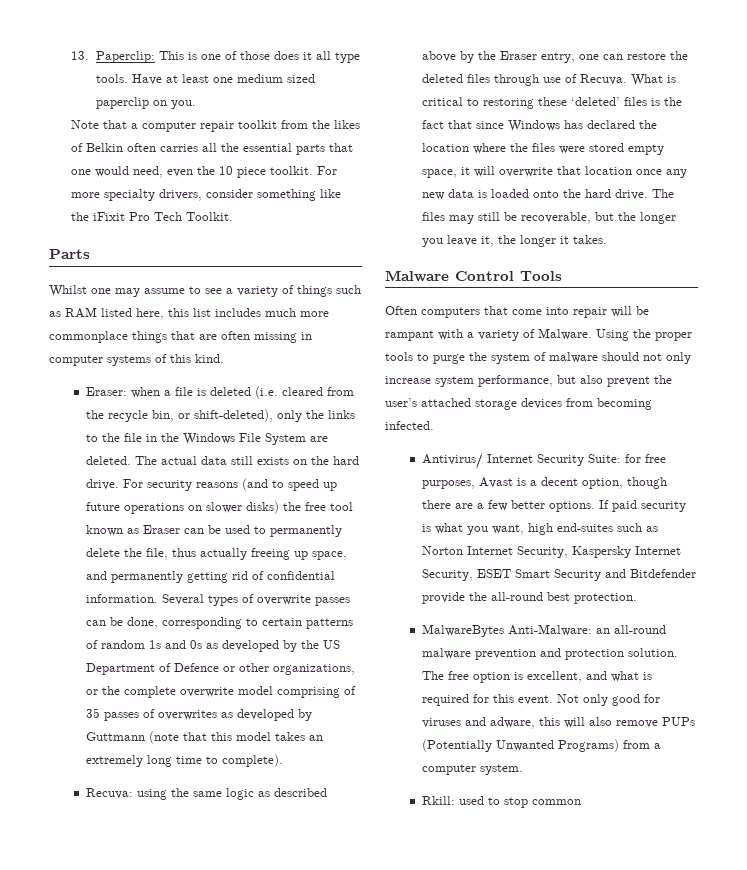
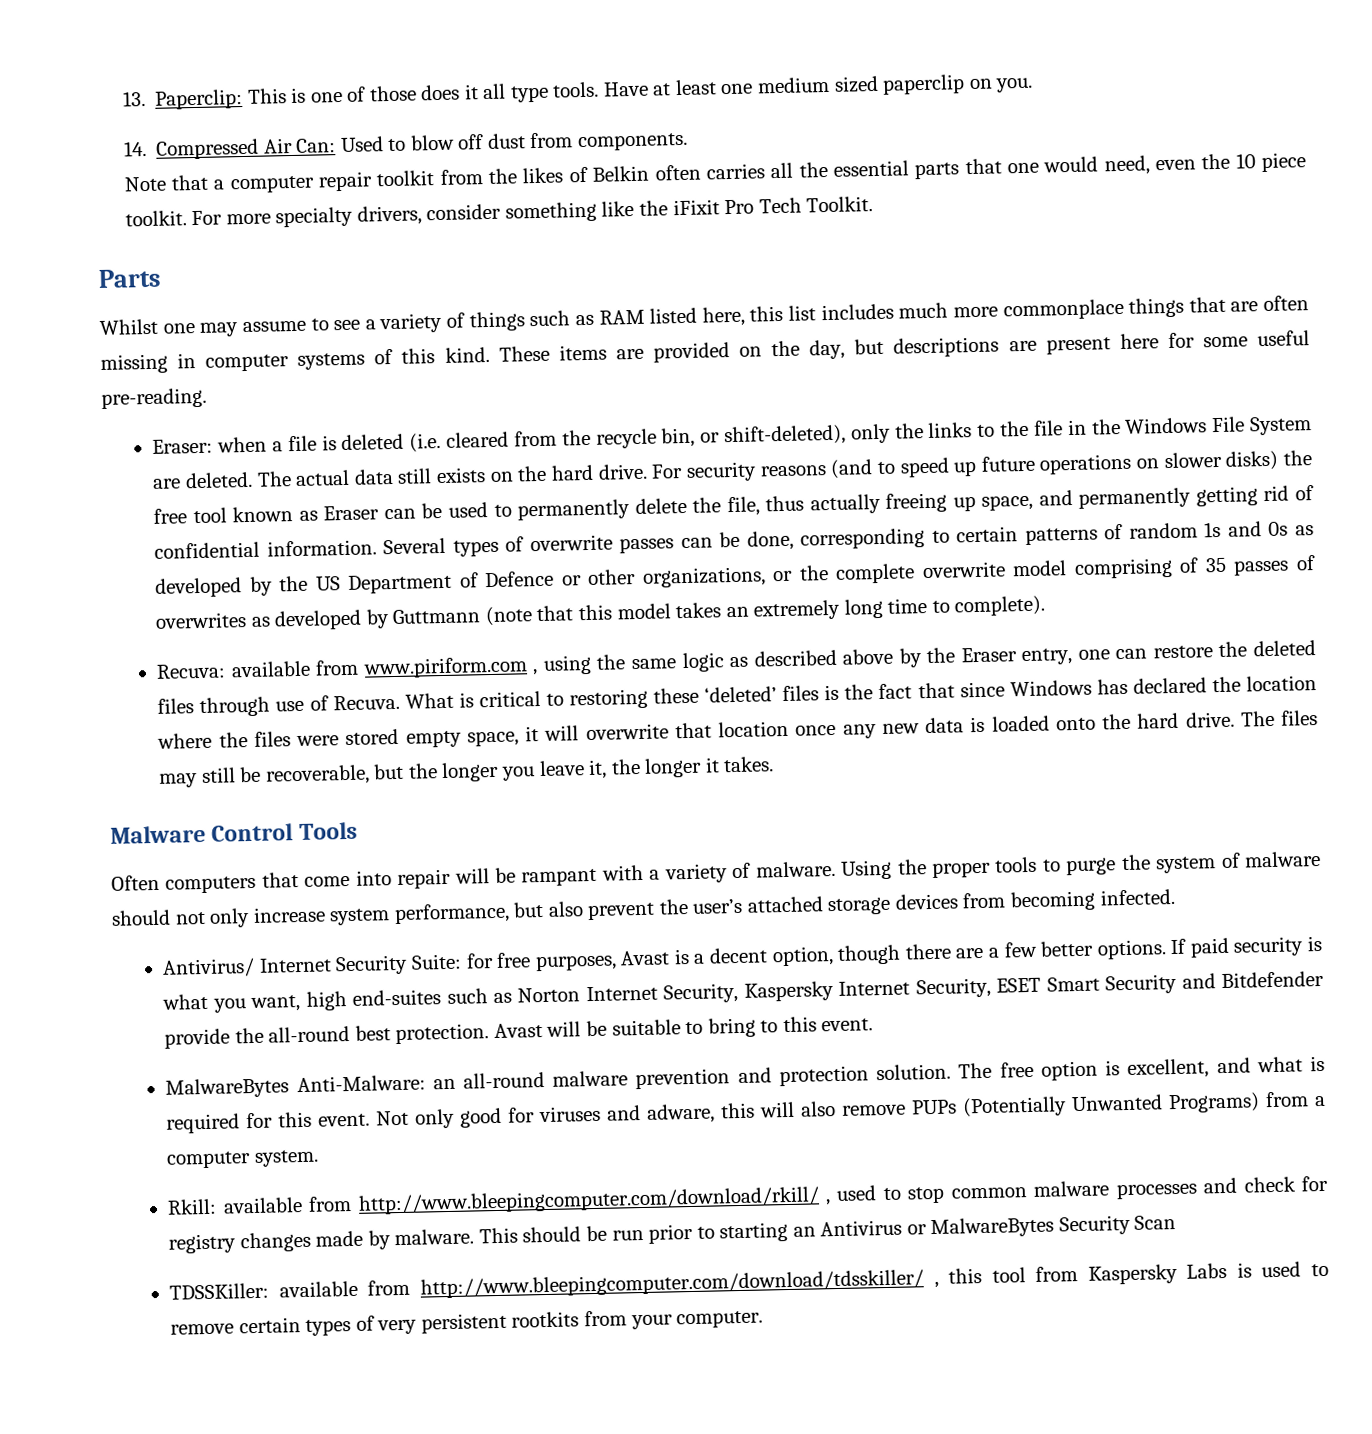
(196, 104) none -> [123,132,688,160] // 14. Compressed Air Can: Used to blow off dust from components.
(224, 358) none -> [498,330,1310,363] [101,387,207,409] These items are provided on the day, but descriptions are present here for some useful pre-reading.
(133, 793) none -> [230,656,539,679] available from www.piriform.com ,
[538,328,592,340] Malware. -> [755,860,836,878] malware.
(637, 598) none -> [493,1016,874,1039] Avast will be suitable to bring to this event.
[458,796,581,808] used to stop common -> [222,1175,1328,1215] [168,1214,1177,1254] [169,1261,1329,1300] [170,1310,764,1336] available from http://www.bleepingcomputer.com/download/rkill/ , used to stop common malware processes and check for registry changes made by malware. This should be run prior to starting an Antivirus or MalwareBytes Security Scan // TDSSKiller: available from http://www.bleepingcomputer.com/download/tdsskiller/ , this tool from Kaspersky Labs is used to remove certain types of very persistent rootkits from your computer.

